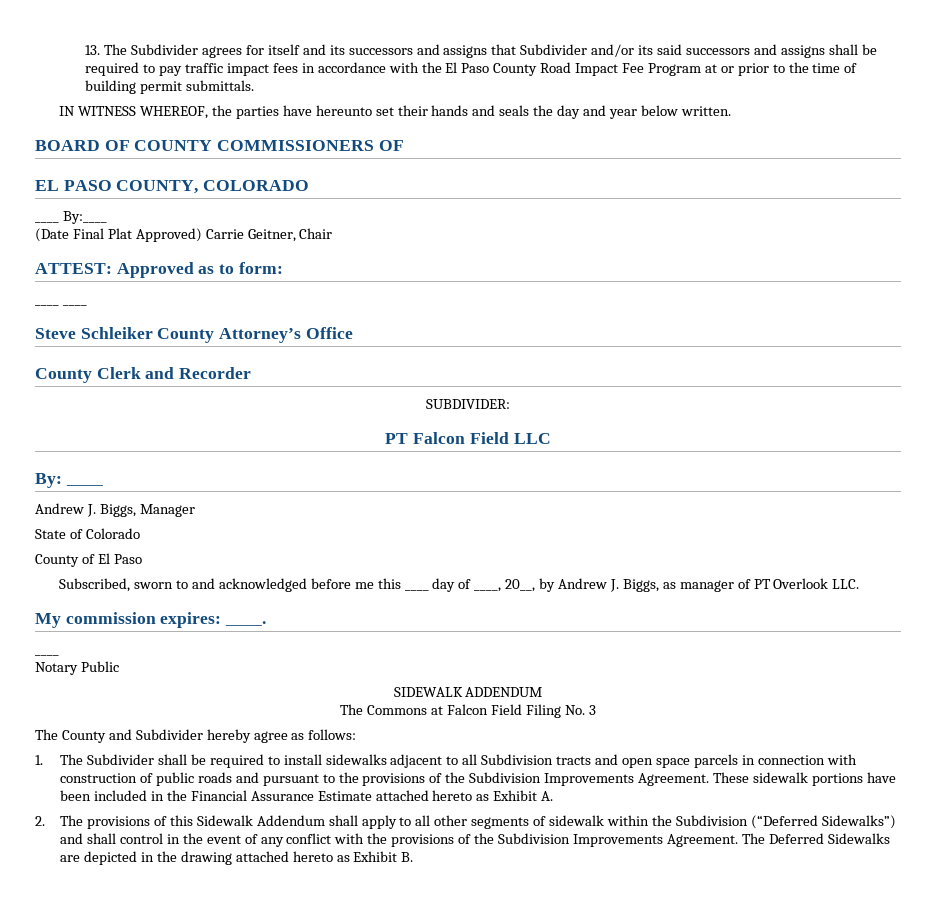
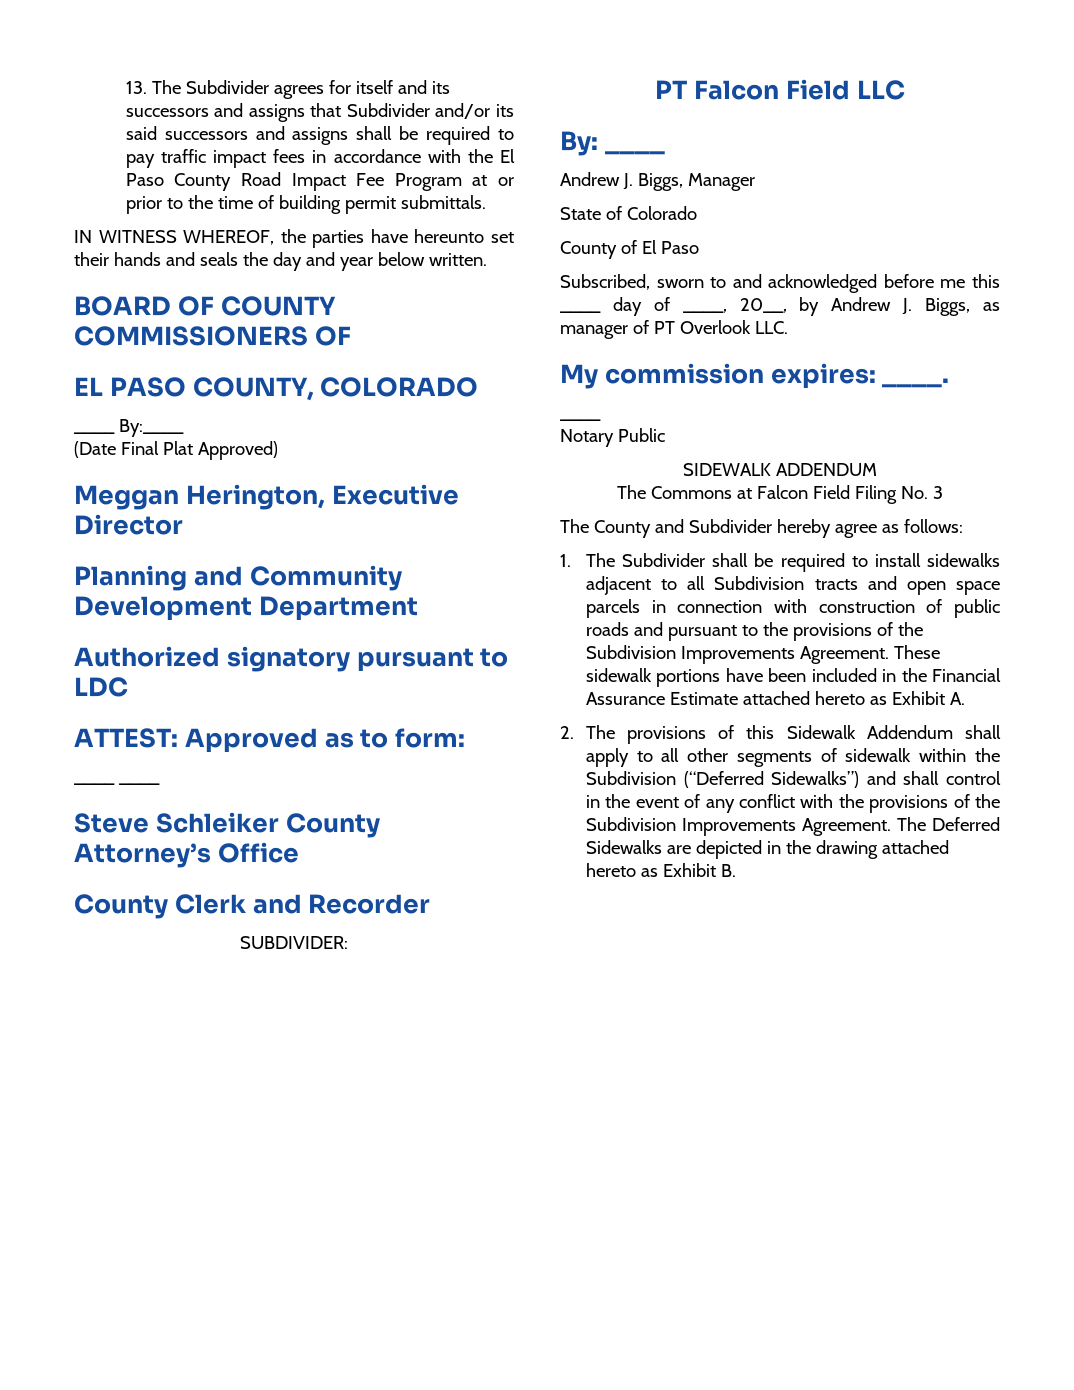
[205,228,333,242] Carrie Geitner, Chair -> [74,484,459,510] [74,514,183,535] [74,565,402,591] [74,596,418,620] [74,646,509,672] [74,677,128,697] // Meggan Herington, Executive Director // Planning and Community Development Department // Authorized signatory pursuant to LDC

